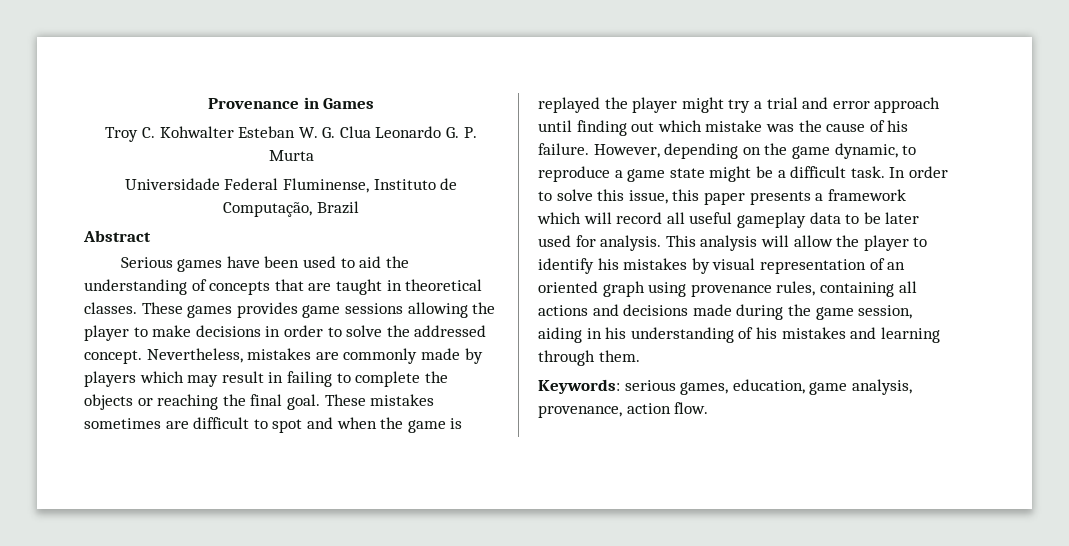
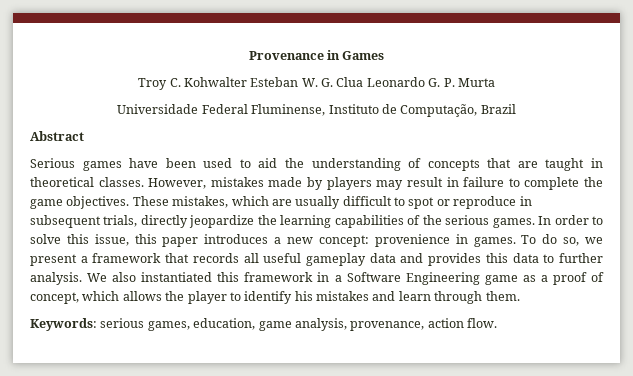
[141,302,496,318] [84,325,487,341] [84,348,418,364] These games provides game sessions allowing the player to make decisions in order to solve the addressed concept. Nevertheless, mistakes are commonly -> [148,177,264,189] However, mistakes
[139,371,184,383] which -> (372, 183) none
[286,371,332,387] failing -> [463,177,505,187] failure
[84,394,435,410] [84,417,463,433] [538,97,941,113] [538,120,909,136] [538,143,917,159] [538,166,885,182] objects or reaching the final goal. These mistakes sometimes are difficult to spot and when the game is replayed the player might try a trial and error approach until finding out which mistake was the cause of his failure. However, depending on the game dynamic, to reproduce a game state might be a difficult task. -> [30,196,532,209] [30,215,535,228] game objectives. These mistakes, which are usually difficult to spot or reproduce in subsequent trials, directly jeopardize the learning capabilities of the serious games.
[749,189,906,205] [537,212,920,228] [538,235,833,251] presents a framework which will record all useful gameplay data to be later used for analysis. This analysis will allow -> [204,234,603,247] [30,253,603,266] [30,272,604,285] [30,291,162,304] introduces a new concept: provenience in games. To do so, we present a framework that records all useful gameplay data and provides this data to further analysis. We also instantiated this framework in a Software Engineering game as a proof of concept, which allows
[691,258,906,274] [538,281,917,297] [538,304,913,320] [538,327,940,343] by visual representation of an oriented graph using provenance rules, containing all actions and decisions made during the game session, aiding in his understanding of his mistakes and learning -> [372,291,431,301] and learn

